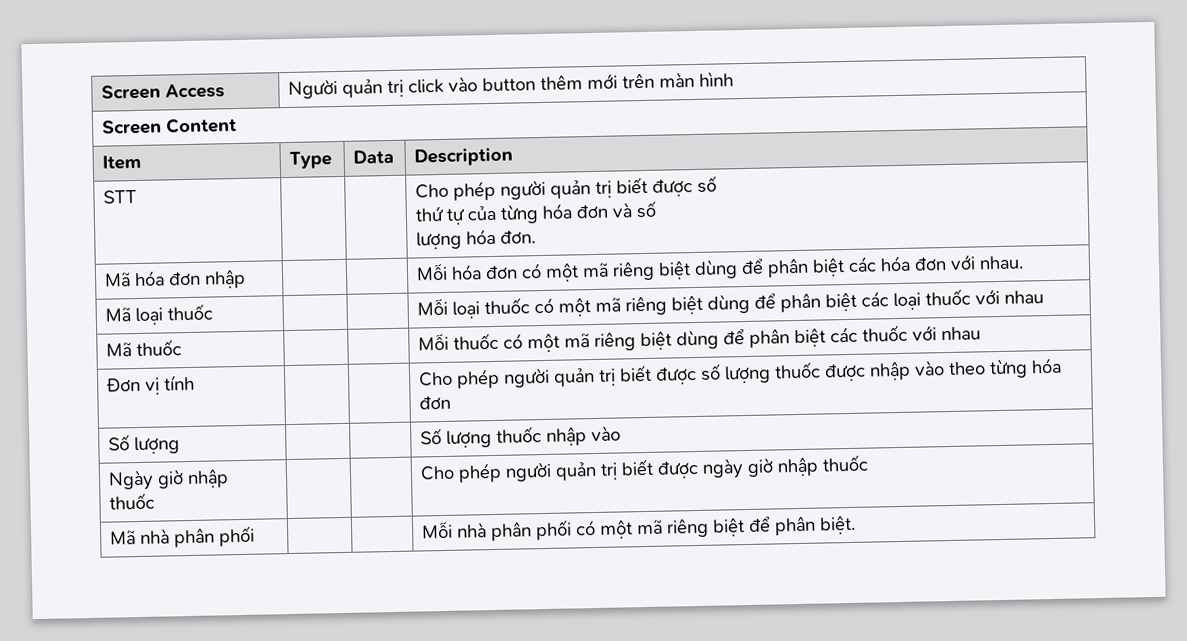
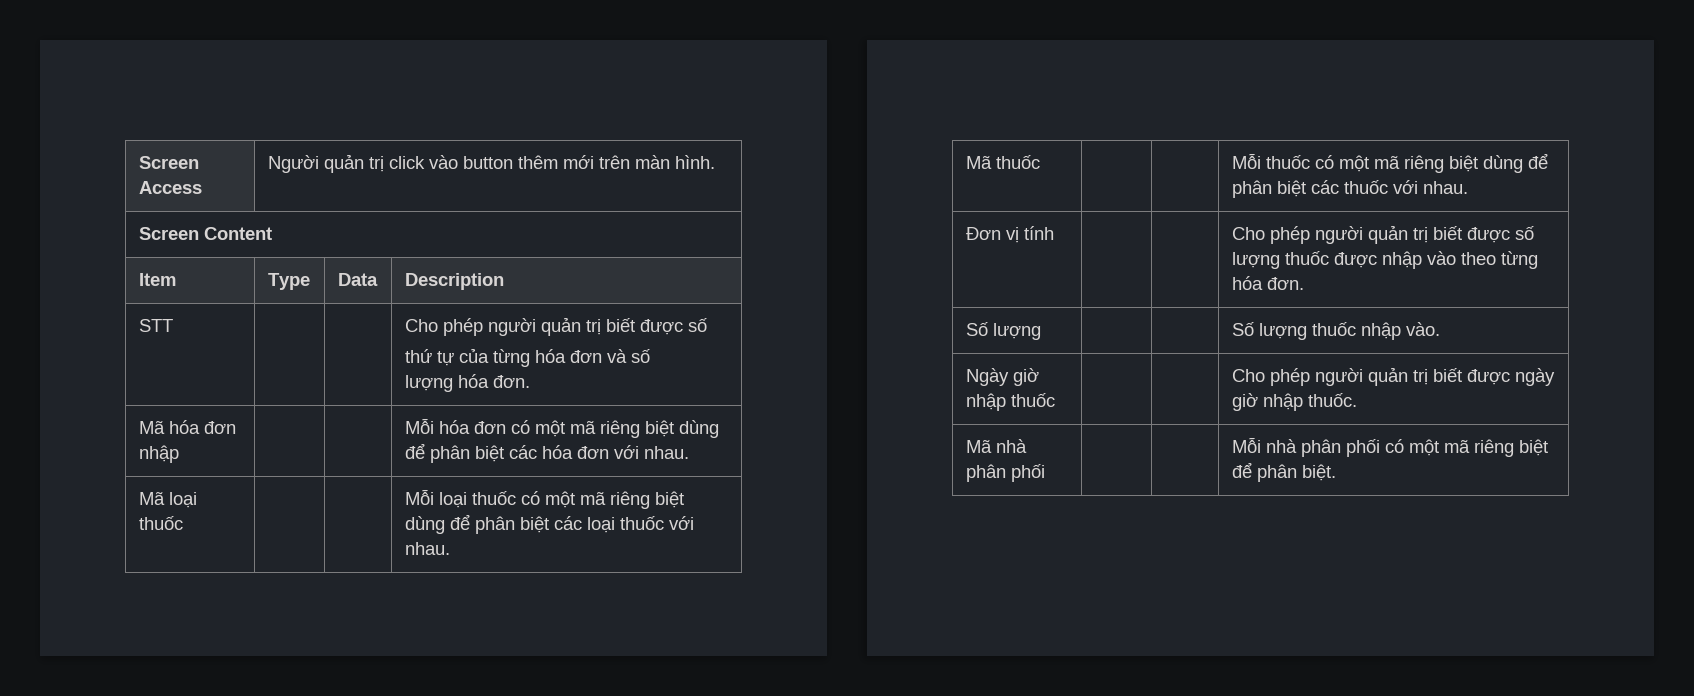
[699,71,735,87] hình -> [674,155,715,169] hình.
[1004,290,1045,304] nhau -> [404,542,450,555] nhau.
[941,326,982,341] nhau -> [1422,181,1468,194] nhau.
[419,395,452,410] đơn -> [1266,277,1304,290] đơn.
[591,425,622,442] vào -> [1405,322,1440,336] vào.
[822,454,870,472] thuốc -> [1307,393,1357,407] thuốc.

